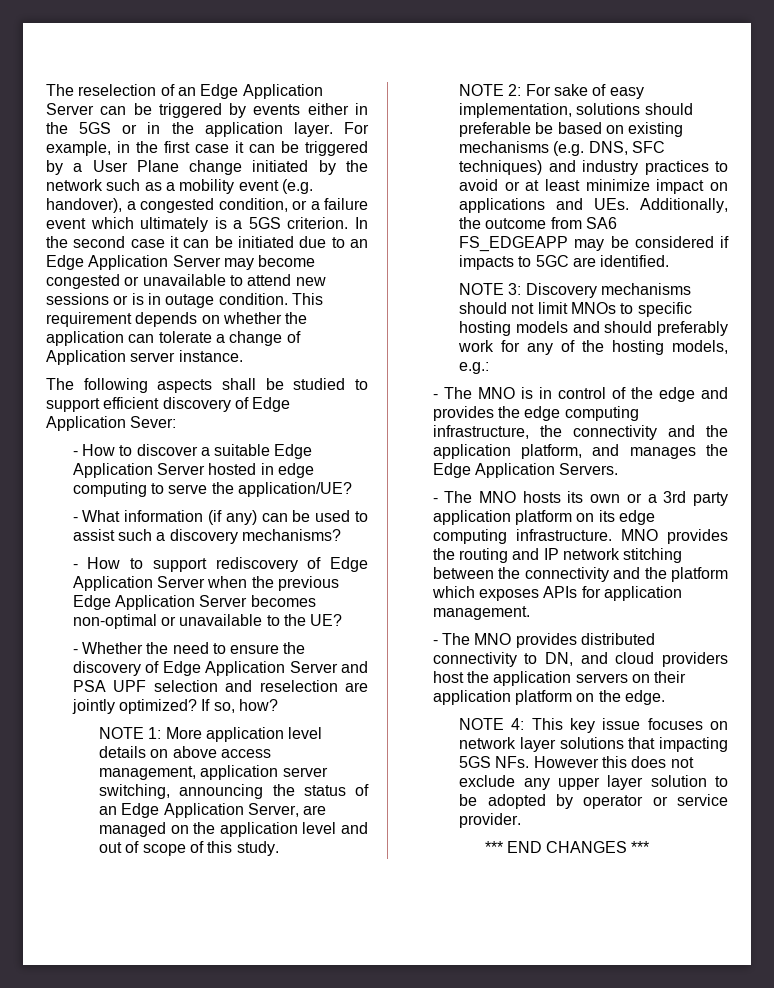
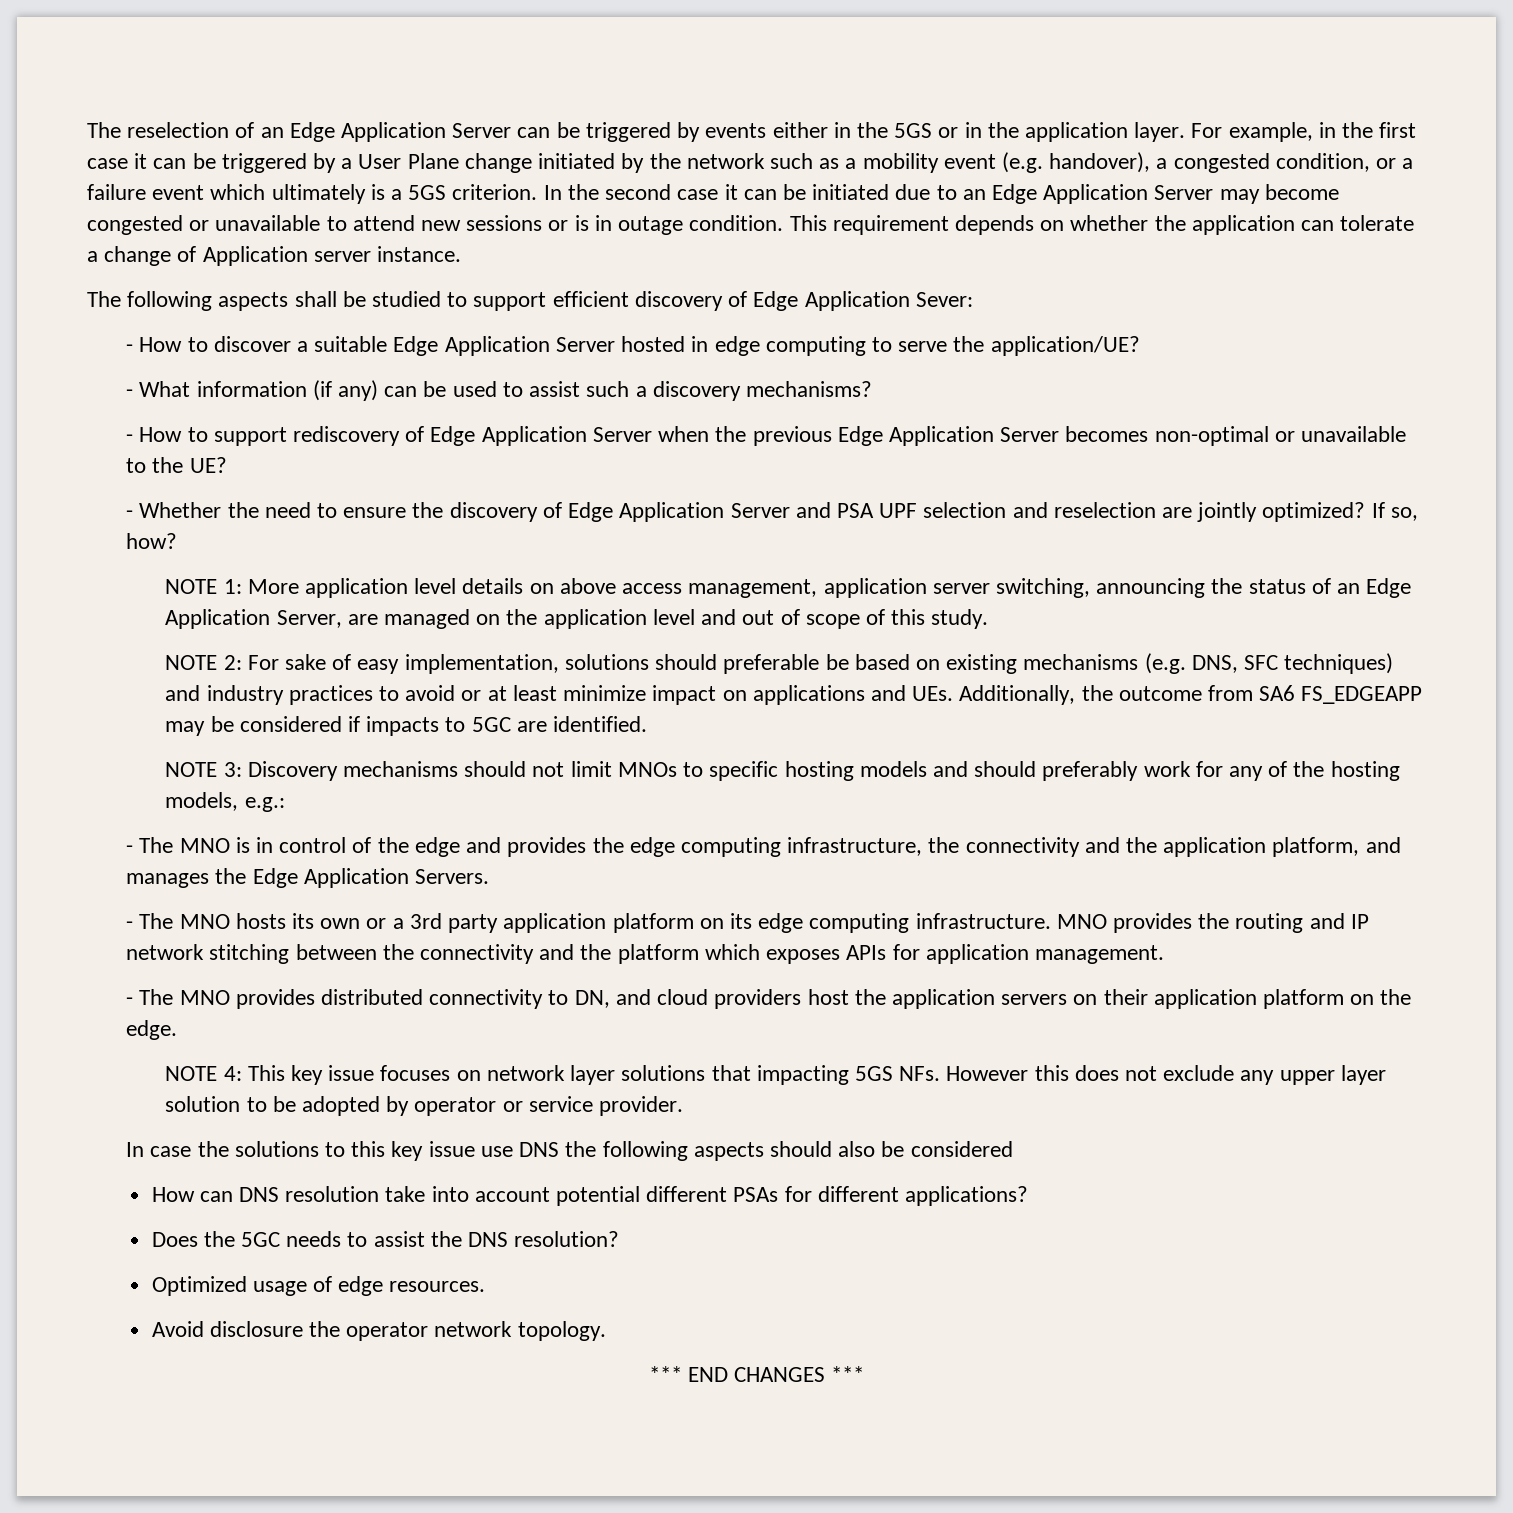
(522, 820) none -> [126,1141,1013,1161] [151,1186,1029,1206] [151,1231,620,1247] [151,1276,486,1296] [151,1321,606,1341] // In case the solutions to this key issue use DNS the following aspects should also be considered // How can DNS resolution take into account potential different PSAs for different applications? // Does the 5GC needs to assist the DNS resolution? // Optimized usage of edge resources. // Avoid disclosure the operator network topology.

